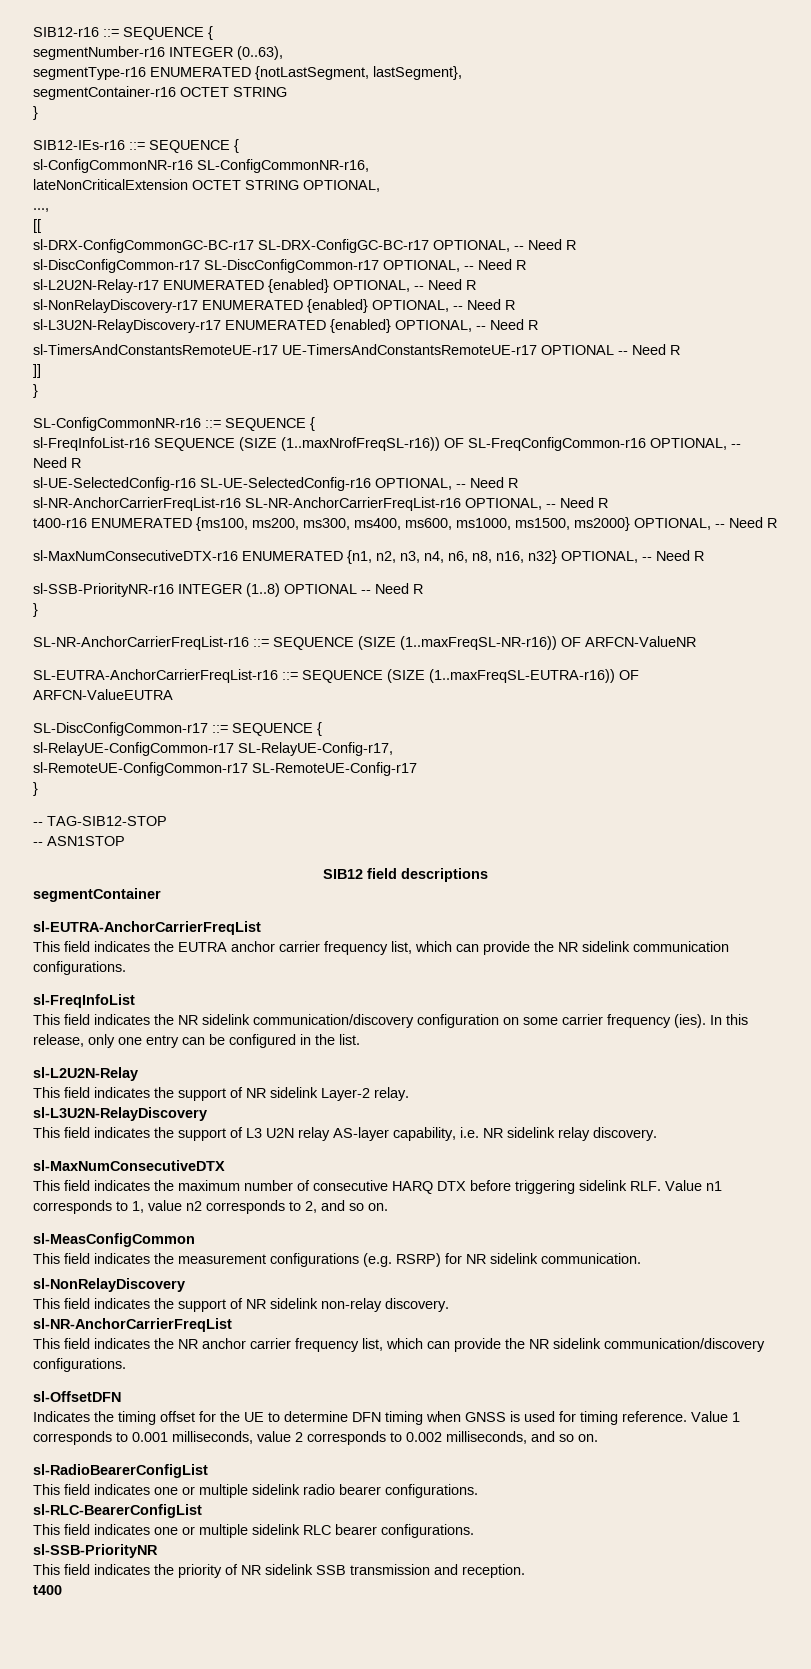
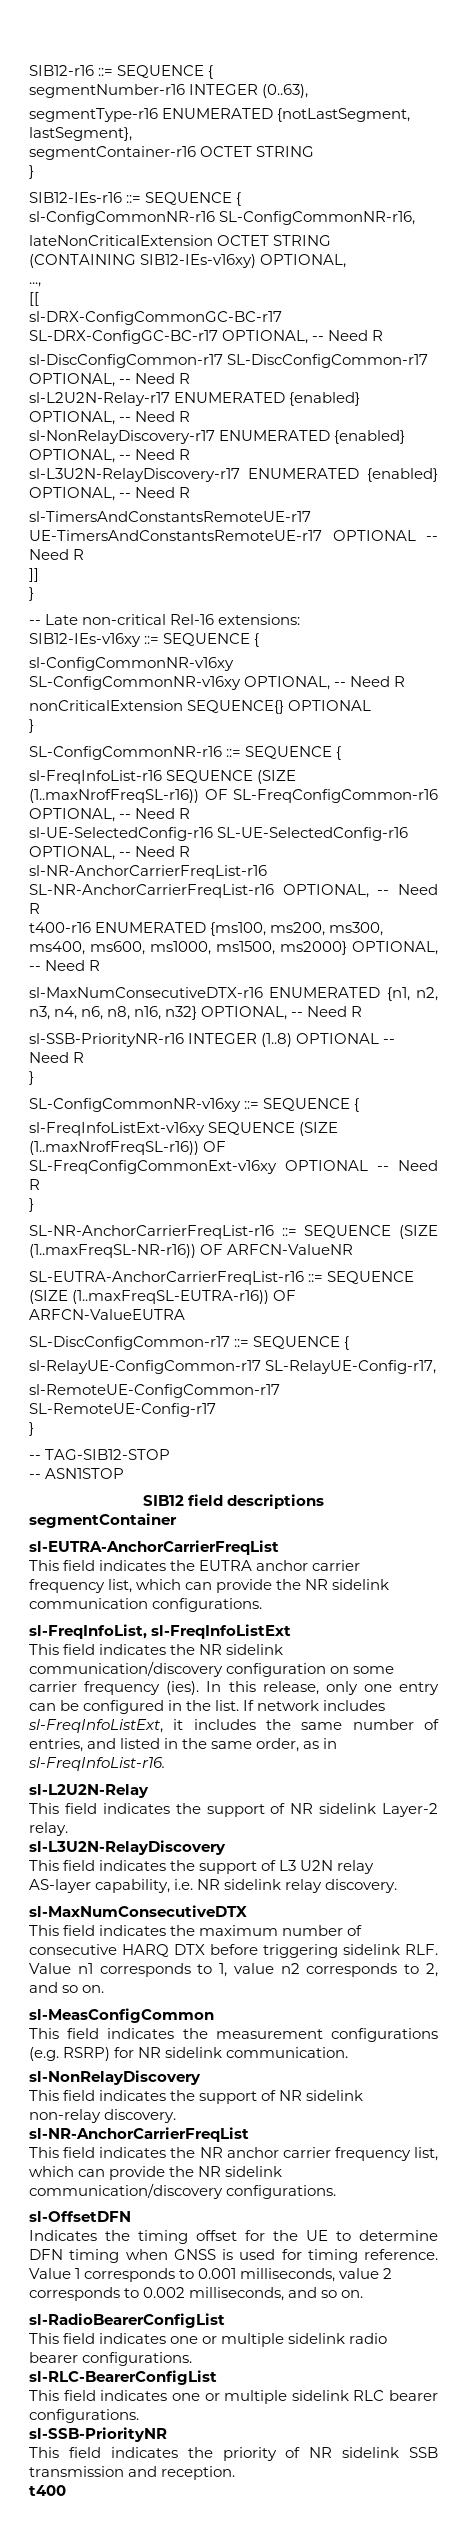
(299, 185) none -> [29,254,257,268] (CONTAINING SIB12-IEs-v16xy)
(38, 391) none -> [29,614,301,625] [29,633,260,647] [29,657,234,671] [29,676,406,690] [29,700,372,714] [29,719,34,733] // -- Late non-critical Rel-16 extensions: // SIB12-IEs-v16xy ::= SEQUENCE { // sl-ConfigCommonNR-v16xy SL-ConfigCommonNR-v16xy OPTIONAL, -- Need R // nonCriticalExtension SEQUENCE{} OPTIONAL // }
(38, 610) none -> [29,1098,360,1112] [29,1122,339,1136] [29,1141,227,1155] [29,1160,438,1174] [29,1179,40,1190] [29,1198,34,1212] // SL-ConfigCommonNR-v16xy ::= SEQUENCE { // sl-FreqInfoListExt-v16xy SEQUENCE (SIZE (1..maxNrofFreqSL-r16)) OF SL-FreqConfigCommonExt-v16xy OPTIONAL -- Need R // }
[33,994,135,1008] sl-FreqInfoList -> [29,1624,292,1639] sl-FreqInfoList, sl-FreqInfoListExt
(360, 1039) none -> [243,1700,386,1711] [28,1719,439,1733] [29,1738,338,1752] [28,1757,165,1771] If network includes sl-FreqInfoListExt, it includes the same number of entries, and listed in the same order, as in sl-FreqInfoList-r16.

